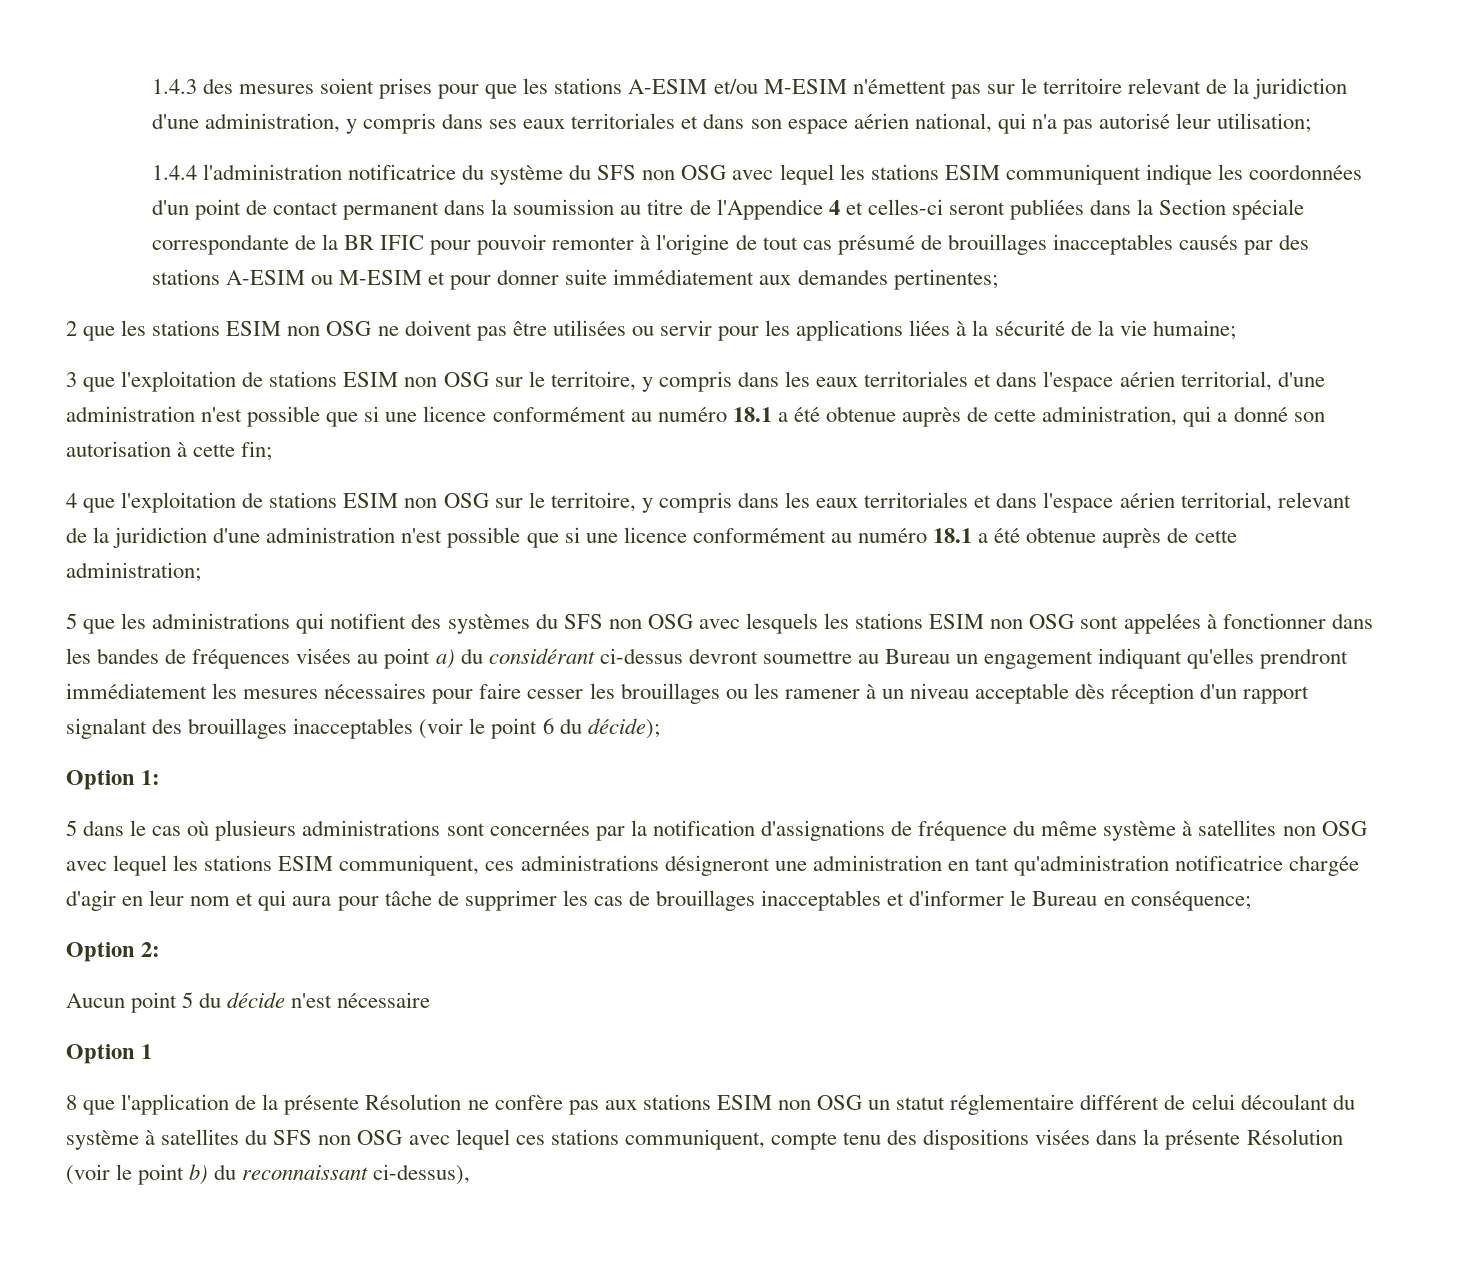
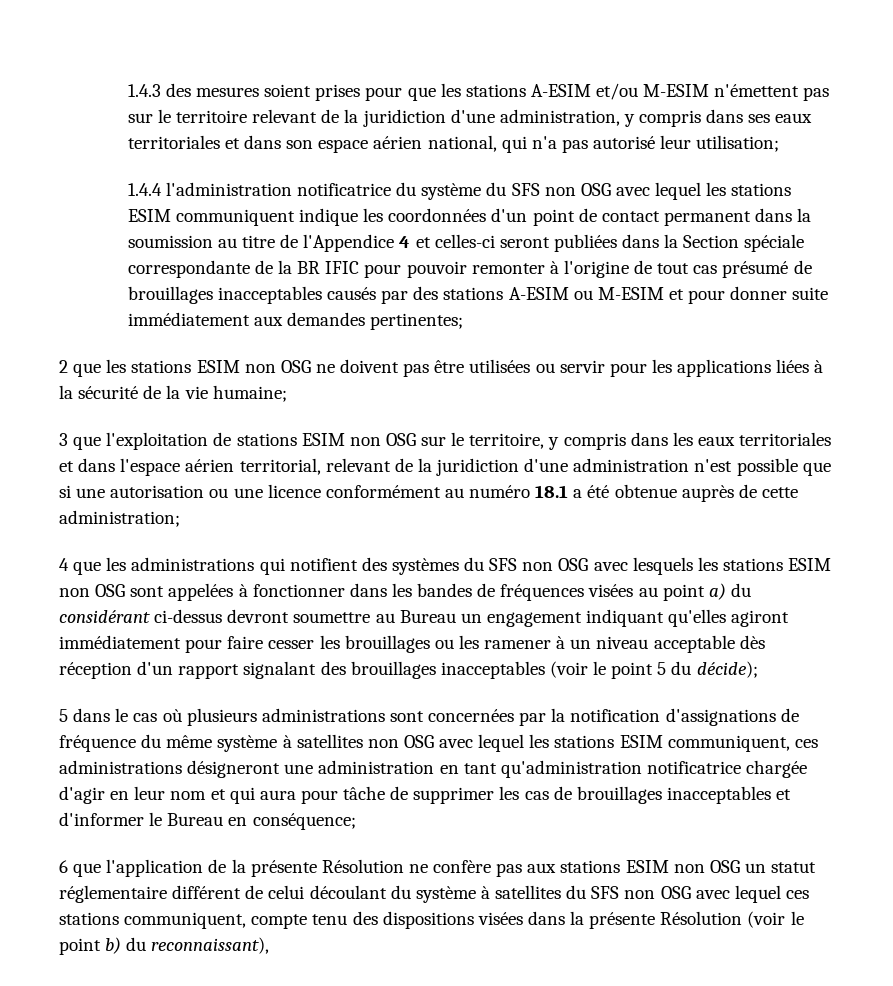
[1277,371,1325,387] [66,406,1325,427] [66,441,273,461] [66,492,1272,513] d'une administration n'est possible que si une licence conformément au numéro 18.1 a été obtenue auprès de cette administration, qui a donné son autorisation à cette fin; // 4 que l'exploitation de stations ESIM non OSG sur le territoire, y compris dans les eaux territoriales et dans l'espace aérien territorial, -> (321, 466) none
(618, 538) none -> [110,485,263,498] autorisation ou une
[66,613,77,629] 5 -> [59,558,69,571] 4
[1260,648,1349,669] [66,683,427,699] prendront immédiatement les mesures nécessaires -> [731,610,790,627] [59,635,181,649] agiront immédiatement
[542,718,554,734] 6 -> [657,662,667,675] 5
[66,770,161,790] // Option 1: -> (758, 669) none
[66,942,161,962] [66,992,431,1013] [66,1044,153,1064] [66,1095,77,1110] Option 2: // Aucun point 5 du décide n'est nécessaire // Option 1 // 8 -> [59,860,68,873] 6
[242,1164,471,1185] reconnaissant ci-dessus), -> [151,937,270,954] reconnaissant),

